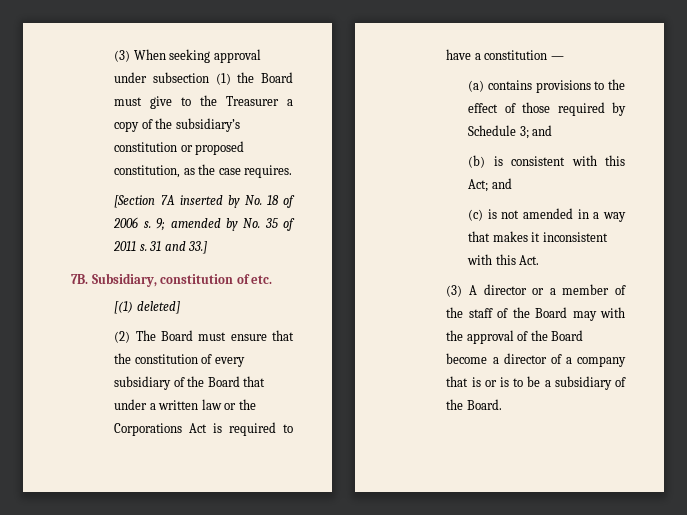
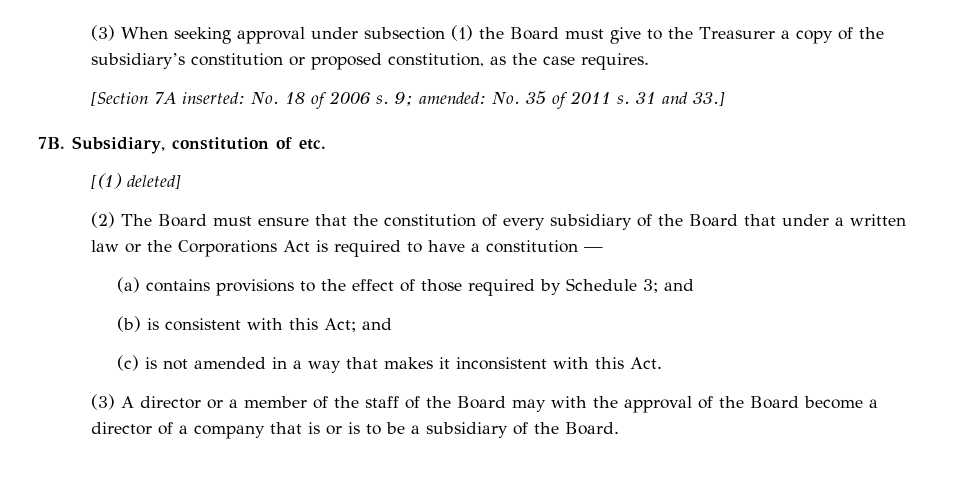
[179,195,240,208] inserted by -> [181,92,245,104] inserted:
[170,218,238,231] amended by -> [418,92,486,104] amended:

